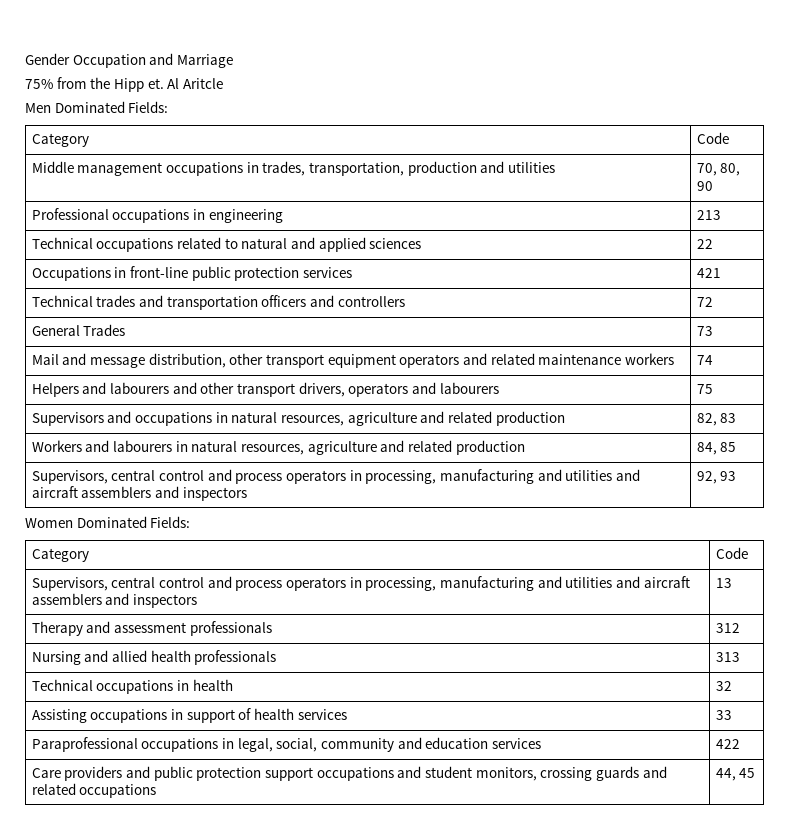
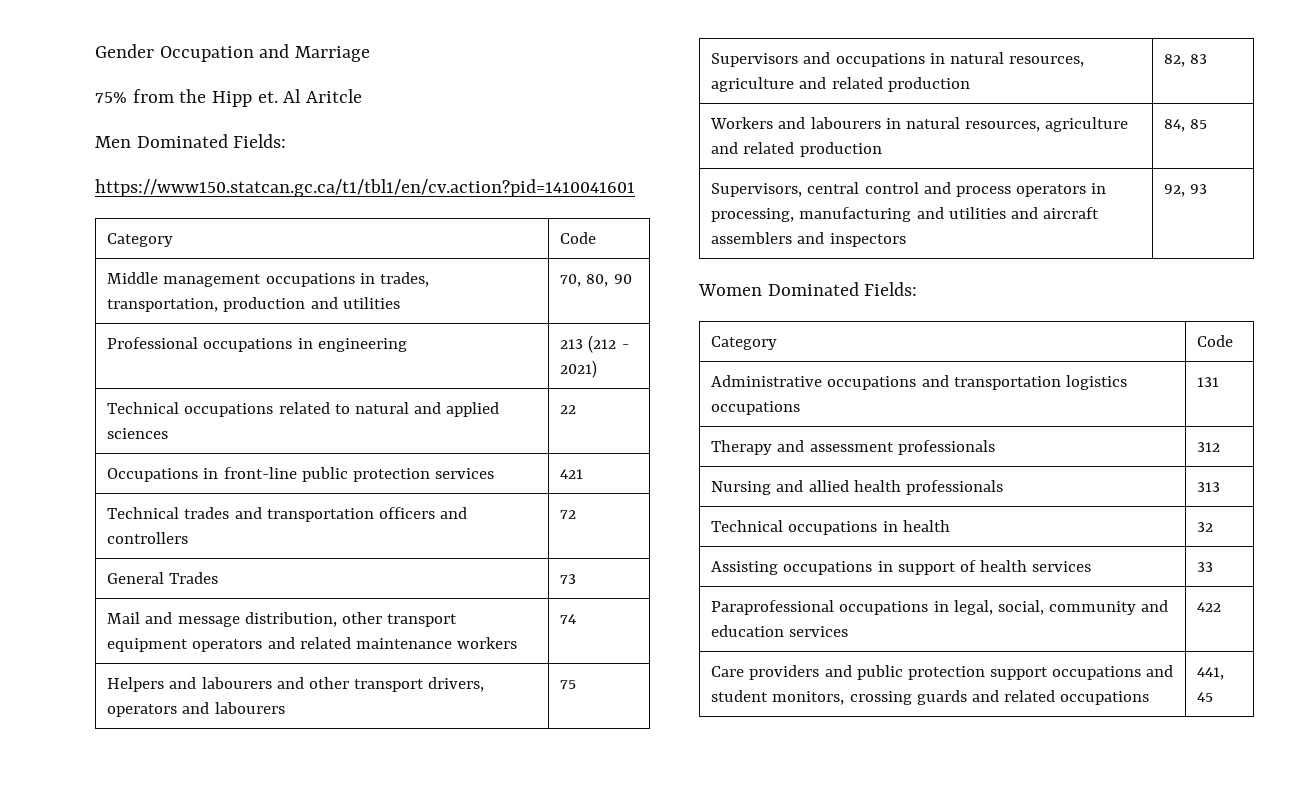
(169, 107) none -> [95,179,635,197] // https://www150.statcan.gc.ca/t1/tbl1/en/cv.action?pid=1410041601
(721, 215) none -> [588,335,629,353] [560,360,598,378] (212 - 2021)
[31,576,690,591] [31,593,198,608] [715,578,732,588] Supervisors, central control and process operators in processing, manufacturing and utilities and aircraft assemblers and inspectors | 13 -> [711,375,1127,390] [711,401,801,415] [1197,377,1220,387] Administrative occupations and transportation logistics occupations | 131
[715,768,736,781] 44, -> [1197,667,1225,680] 441,

